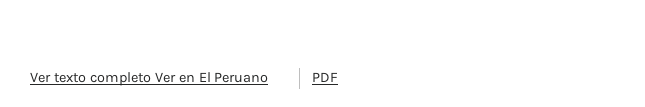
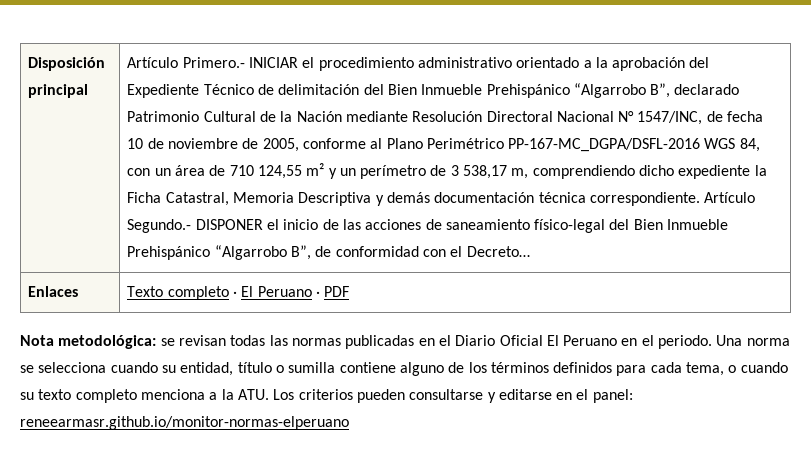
[30,72,338,86] Ver texto completo Ver en El Peruano PDF -> [28,57,106,71] [28,84,89,98] [127,57,710,71] [127,83,740,98] [127,111,764,125] [127,138,760,152] [127,163,767,179] [127,192,756,206] [127,219,729,233] [127,245,530,260] [28,286,79,297] [127,286,350,300] [20,335,790,349] [20,362,788,376] [20,389,633,403] [20,416,349,430] Disposición principal | Artículo Primero.- INICIAR el procedimiento administrativo orientado a la aprobación del Expediente Técnico de delimitación del Bien Inmueble Prehispánico “Algarrobo B”, declarado Patrimonio Cultural de la Nación mediante Resolución Directoral Nacional N° 1547/INC, de fecha 10 de noviembre de 2005, conforme al Plano Perimétrico PP-167-MC_DGPA/DSFL-2016 WGS 84, con un área de 710 124,55 m² y un perímetro de 3 538,17 m, comprendiendo dicho expediente la Ficha Catastral, Memoria Descriptiva y demás documentación técnica correspondiente. Artículo Segundo.- DISPONER el inicio de las acciones de saneamiento físico-legal del Bien Inmueble Prehispánico “Algarrobo B”, de conformidad con el Decreto… // Enlaces | Texto completo · El Peruano · PDF // Nota metodológica: se revisan todas las normas publicadas en el Diario Oficial El Peruano en el periodo. Una norma se selecciona cuando su entidad, título o sumilla contiene alguno de los términos definidos para cada tema, o cuando su texto completo menciona a la ATU. Los criterios pueden consultarse y editarse en el panel: reneearmasr.github.io/monitor-normas-elperuano

